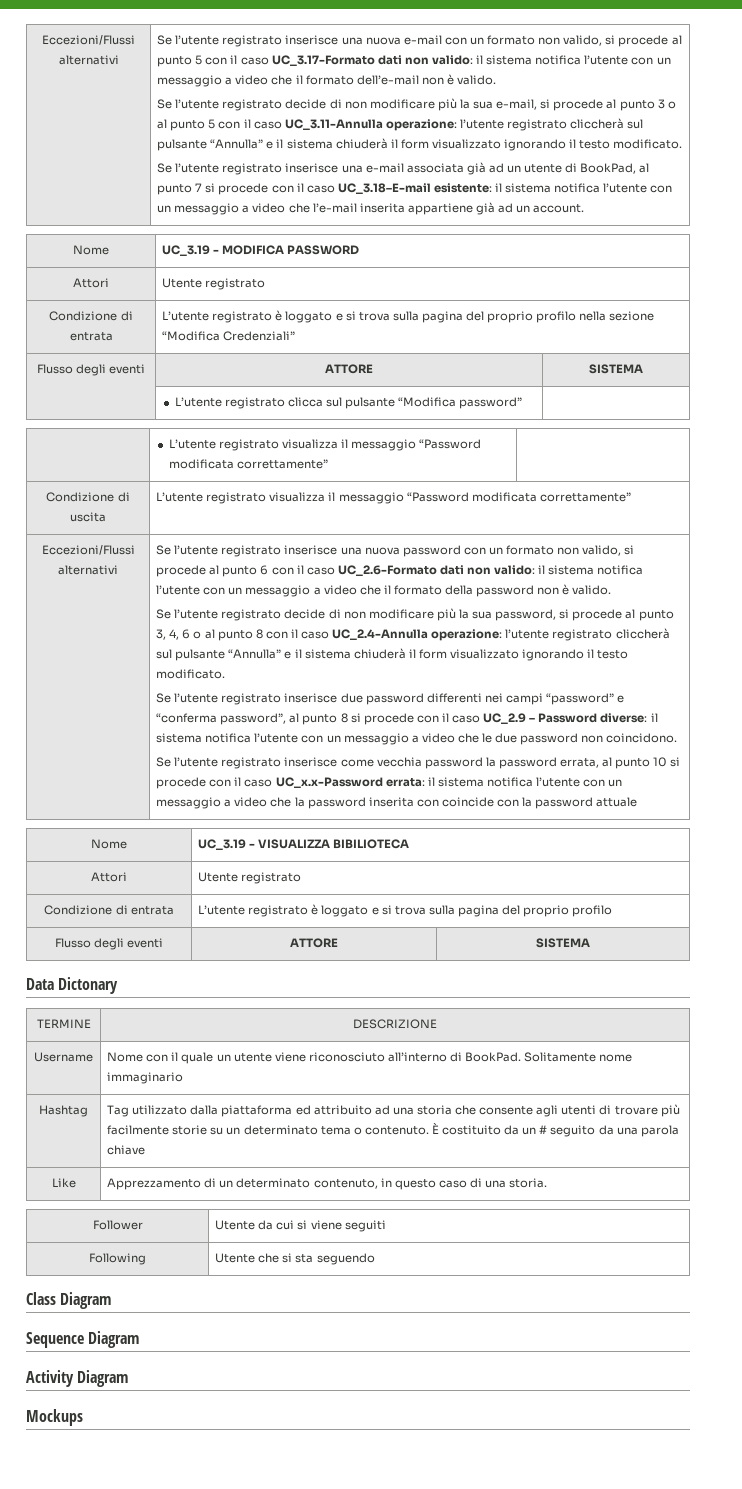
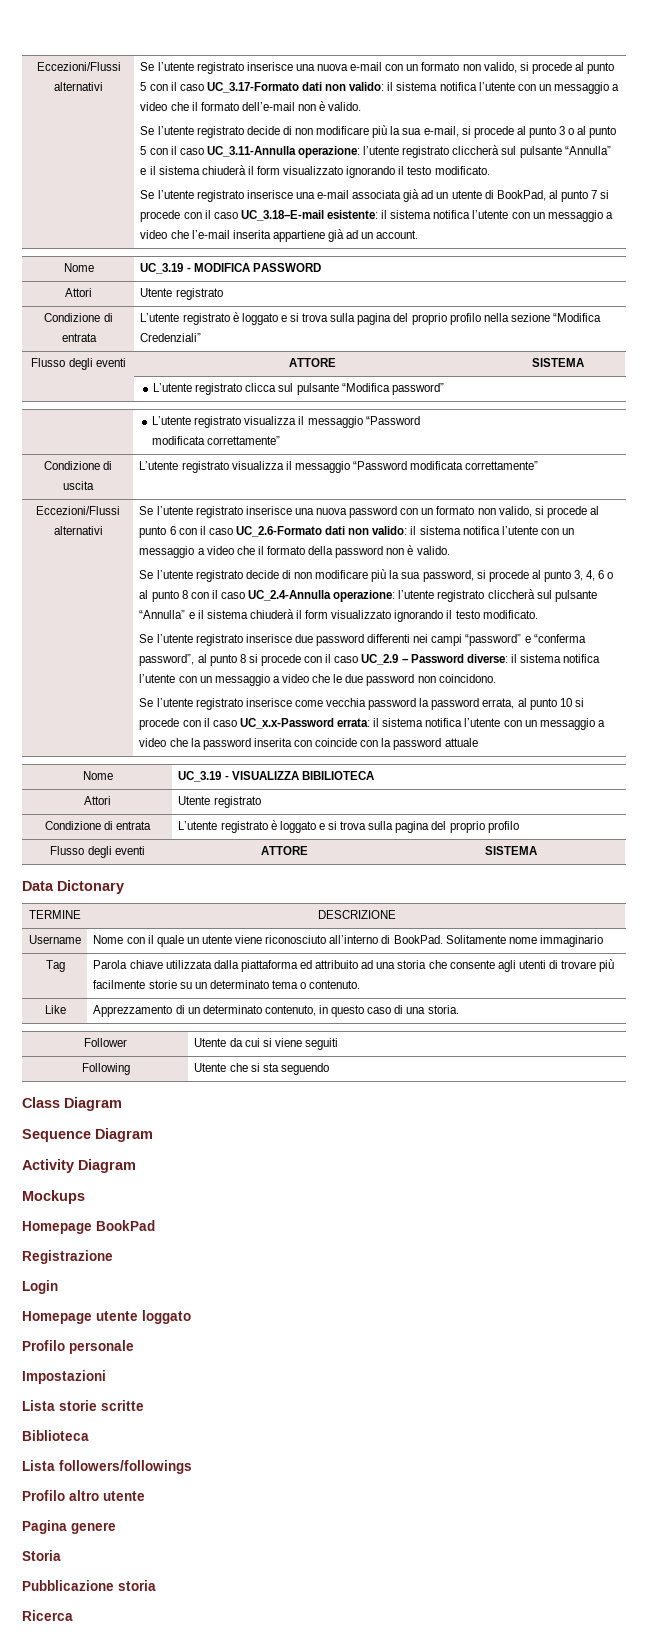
[39,1105,88,1117] [107,1105,188,1117] Hashtag | Tag utilizzato -> [45,960,65,972] [93,960,212,969] Tag | Parola chiave utilizzata
[431,1123,679,1137] [107,1145,146,1155] È costituito da un # seguito da una parola chiave -> (361, 984) none
(83, 1417) none -> [22,1220,155,1234] [22,1250,113,1264] [22,1280,58,1294] [22,1310,191,1324] [22,1340,134,1354] [22,1370,106,1384] [22,1400,144,1411] [22,1430,89,1441] [22,1460,192,1474] [22,1490,145,1501] [22,1520,116,1534] [22,1550,61,1561] [22,1580,156,1591] [22,1610,73,1621] // Homepage BookPad // Registrazione // Login // Homepage utente loggato // Profilo personale // Impostazioni // Lista storie scritte // Biblioteca // Lista followers/followings // Profilo altro utente // Pagina genere // Storia // Pubblicazione storia // Ricerca

